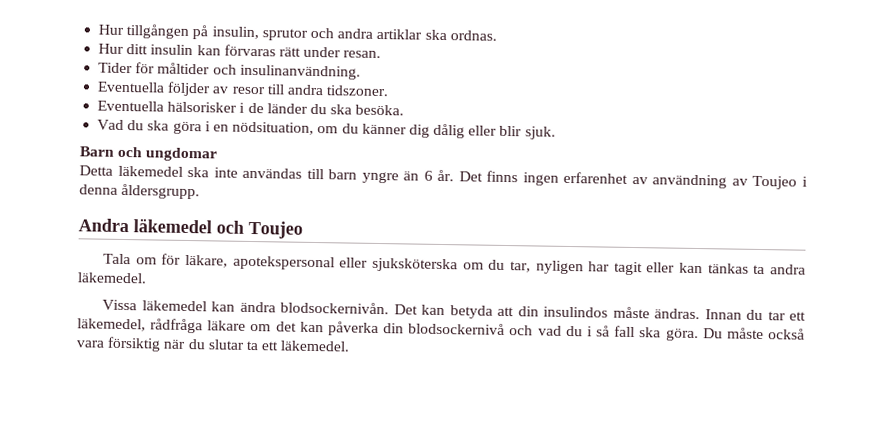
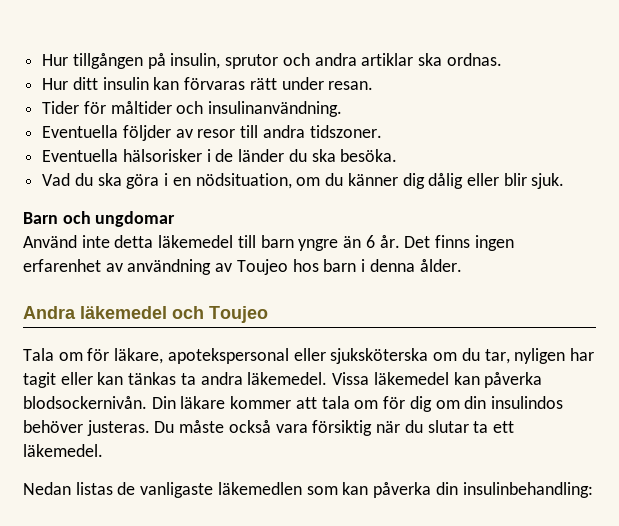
[79,165,303,179] Detta läkemedel ska inte användas -> [23,235,234,248] Använd inte detta läkemedel
(798, 182) none -> [292,259,357,272] hos barn
[121,183,201,200] åldersgrupp. -> [419,259,462,272] ålder.
(147, 278) // -> (328, 378) none
[239,301,807,321] [77,318,699,342] ändra blodsockernivån. Det kan betyda att din insulindos måste ändras. Innan du tar ett läkemedel, rådfråga läkare om det kan påverka din blodsockernivå och vad du i så fall ska göra. -> [484,372,543,388] [23,396,563,412] [23,420,150,436] påverka blodsockernivån. Din läkare kommer att tala om för dig om din insulindos behöver justeras.
(351, 346) none -> [23,482,593,498] // Nedan listas de vanligaste läkemedlen som kan påverka din insulinbehandling:

